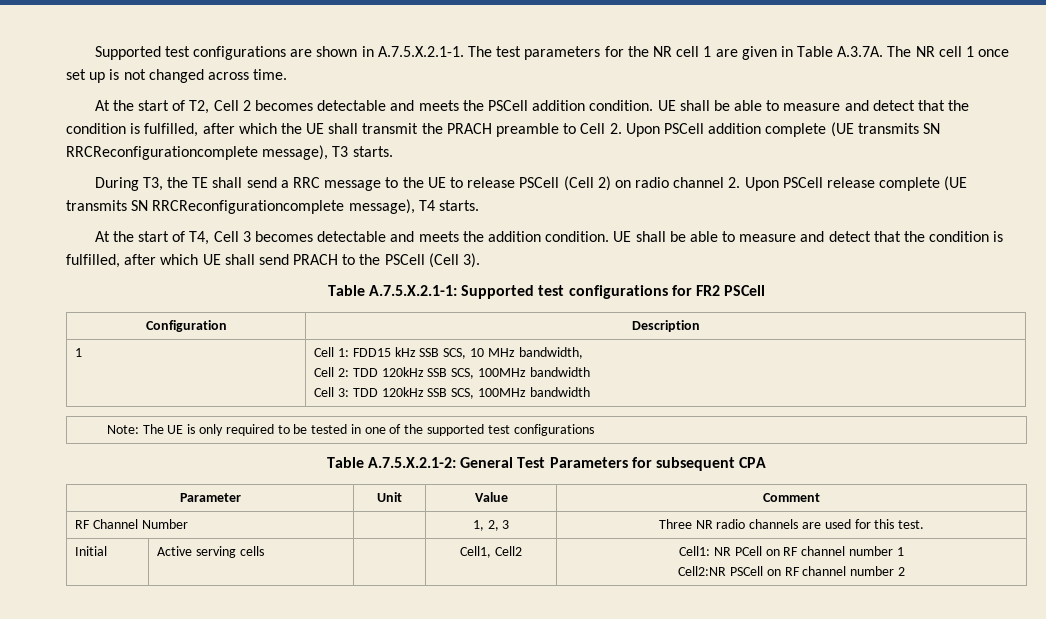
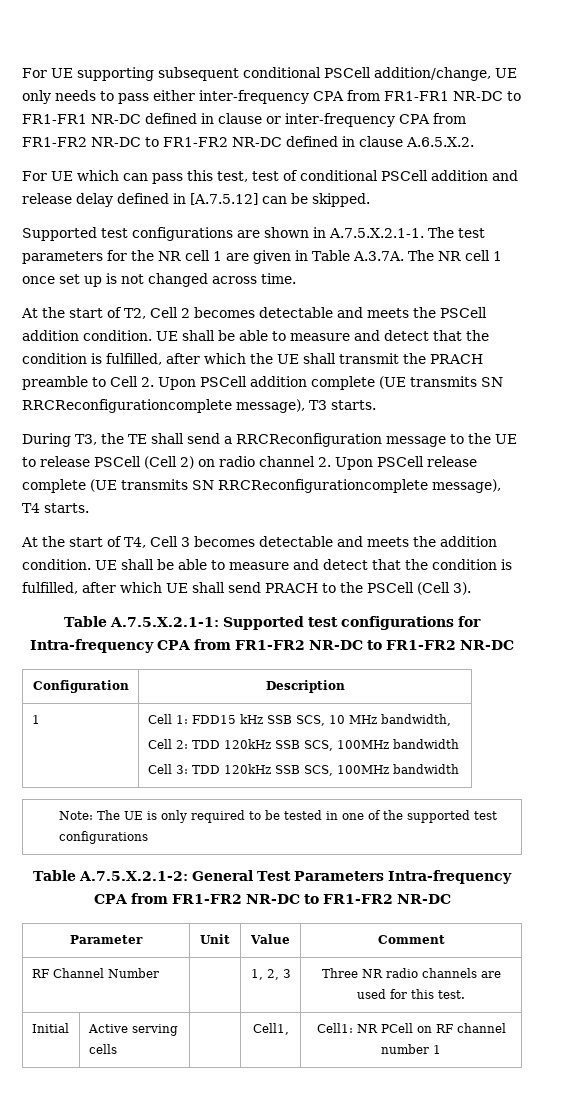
(94, 53) none -> [22,67,517,81] [22,90,521,104] [22,113,466,127] [22,136,474,147] [22,170,518,184] [22,193,370,207] For UE supporting subsequent conditional PSCell addition/change, UE only needs to pass either inter-frequency CPA from FR1-FR1 NR-DC to FR1-FR1 NR-DC defined in clause or inter-frequency CPA from FR1-FR2 NR-DC to FR1-FR2 NR-DC defined in clause A.6.5.X.2. // For UE which can pass this test, test of conditional PSCell addition and release delay defined in [A.7.5.12] can be skipped. //
[293,177,321,188] RRC -> [236,433,382,447] RRCReconfiguration
[695,285,766,296] FR2 PSCell -> [30,639,514,653] Intra-frequency CPA from FR1-FR2 NR-DC to FR1-FR2 NR-DC
[631,457,767,471] for subsequent CPA -> [387,870,512,884] [93,893,451,904] Intra-frequency CPA from FR1-FR2 NR-DC to FR1-FR2 NR-DC
[494,546,522,556] Cell2 -> (289, 1029) none
[678,566,905,576] // Cell2:NR PSCell on RF channel number 2 -> (441, 1049) none

